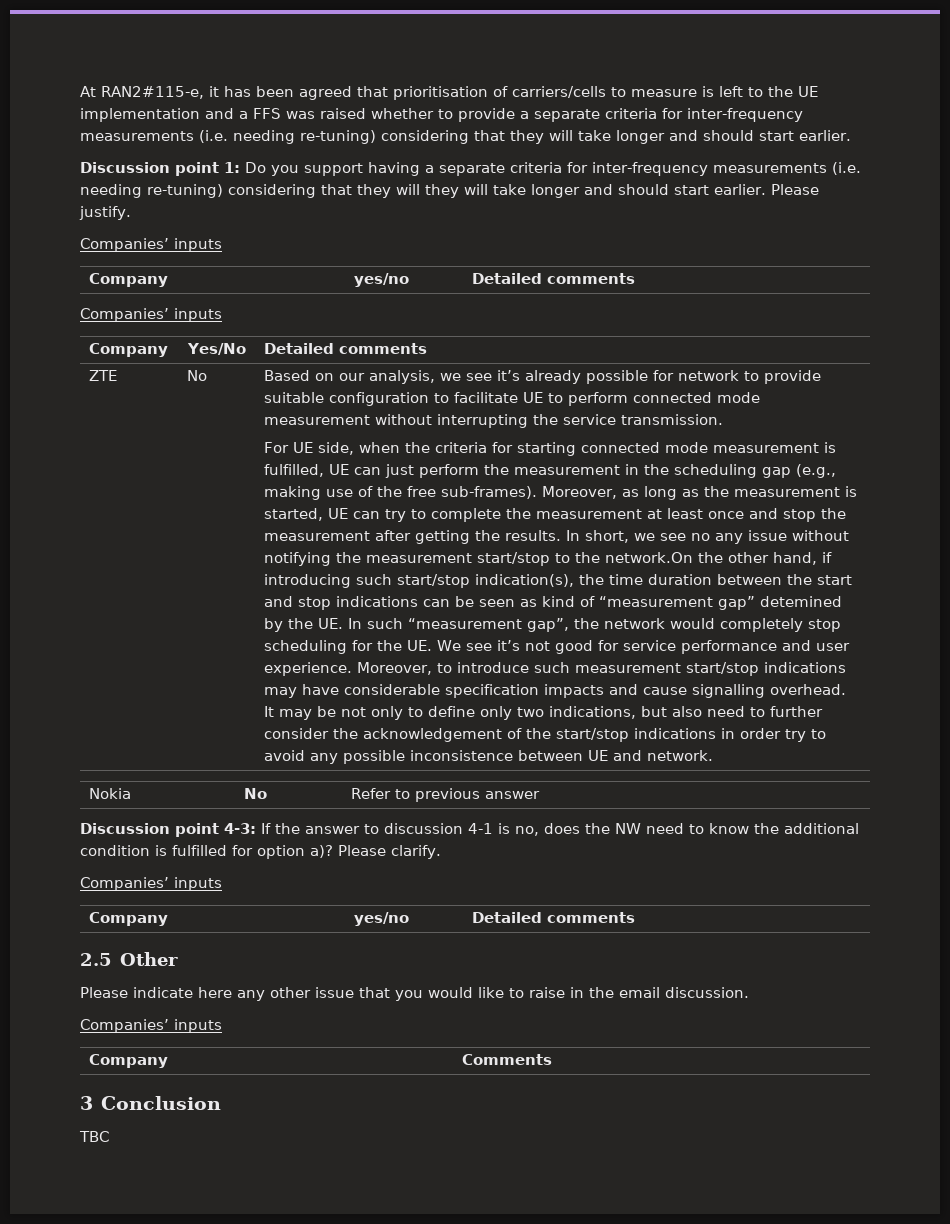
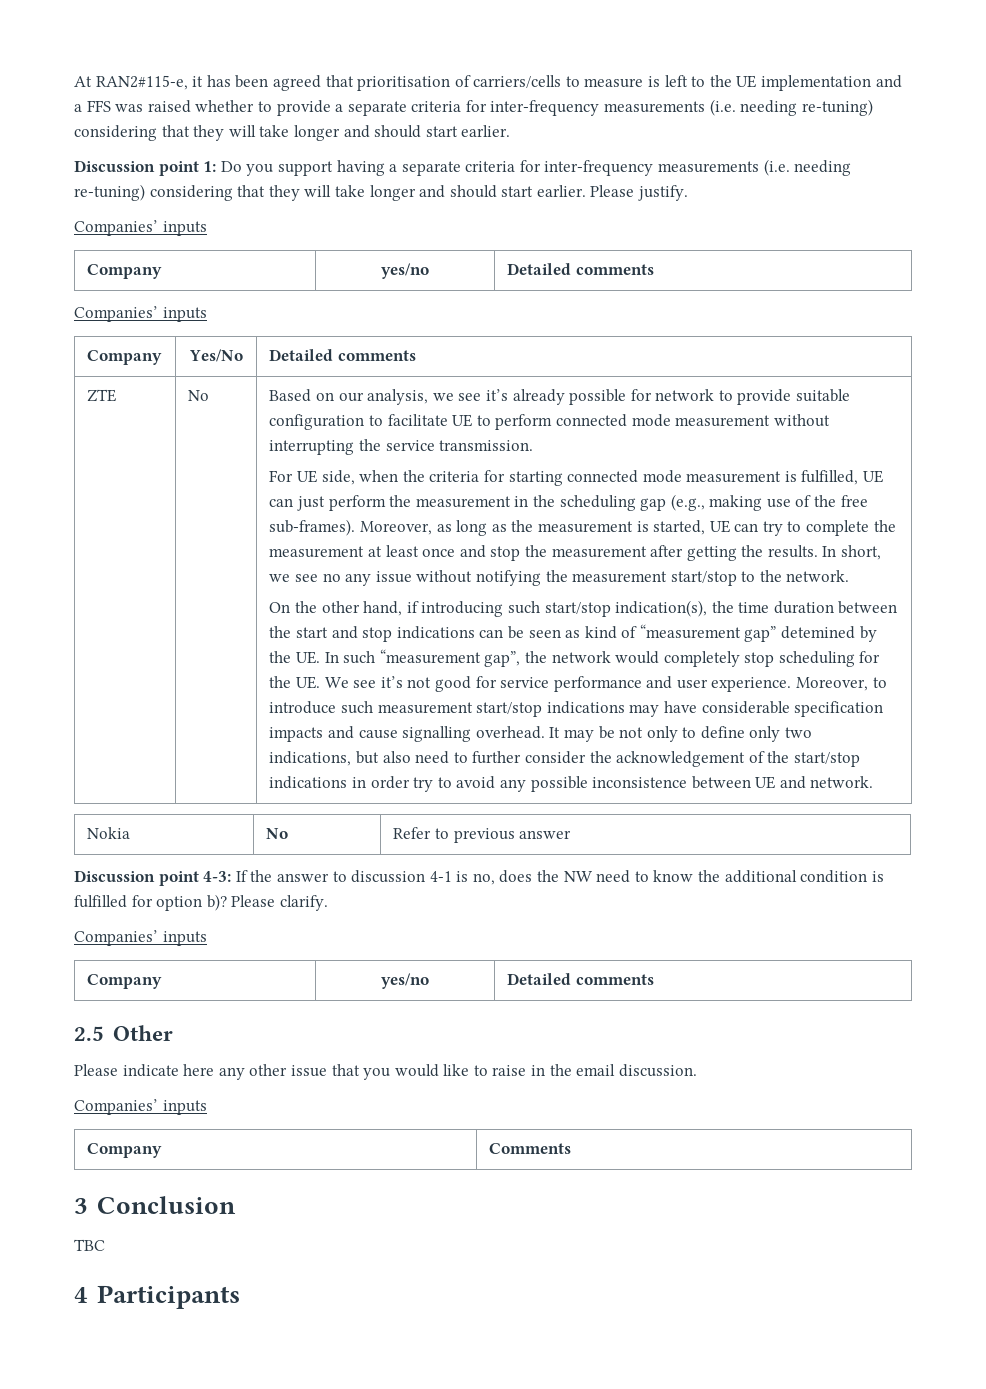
[425,184,488,198] they will -> (332, 191) none
[605,552,694,563] network.On -> [786,570,850,582] [269,602,291,613] network. // On
[310,845,333,858] a)? -> [206,894,227,911] b)?
(109, 1136) none -> [74,1285,240,1309] // 4 Participants

